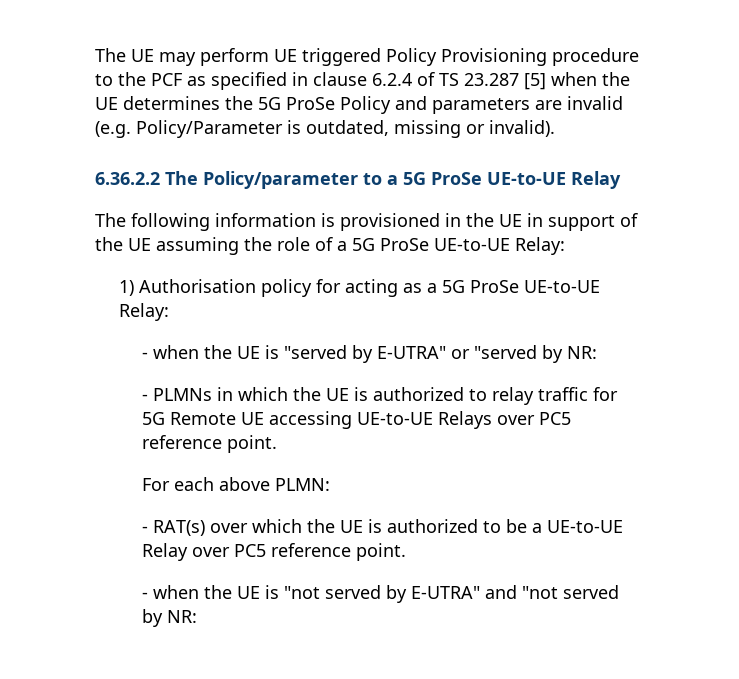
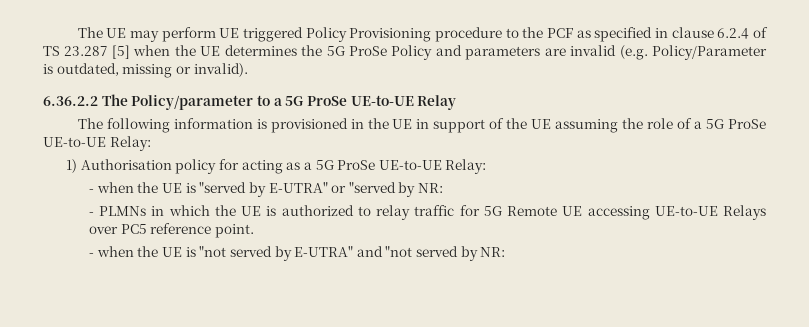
[142,477,331,491] [142,519,624,536] [142,543,407,561] // For each above PLMN: // - RAT(s) over which the UE is authorized to be a UE-to-UE Relay over PC5 reference point. -> (254, 231) none

